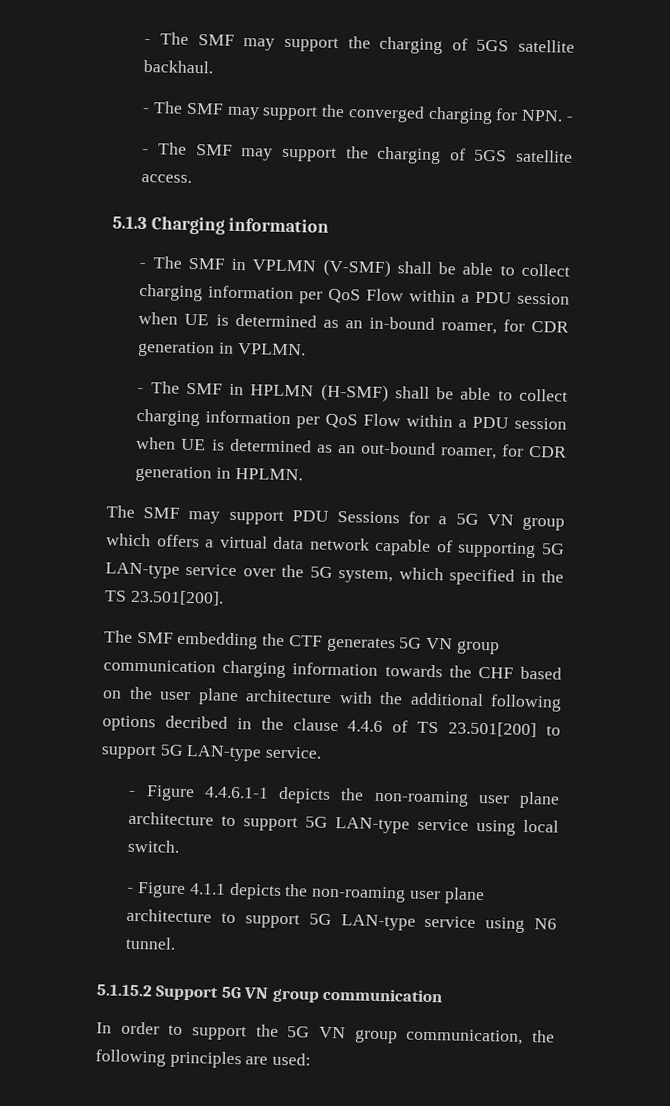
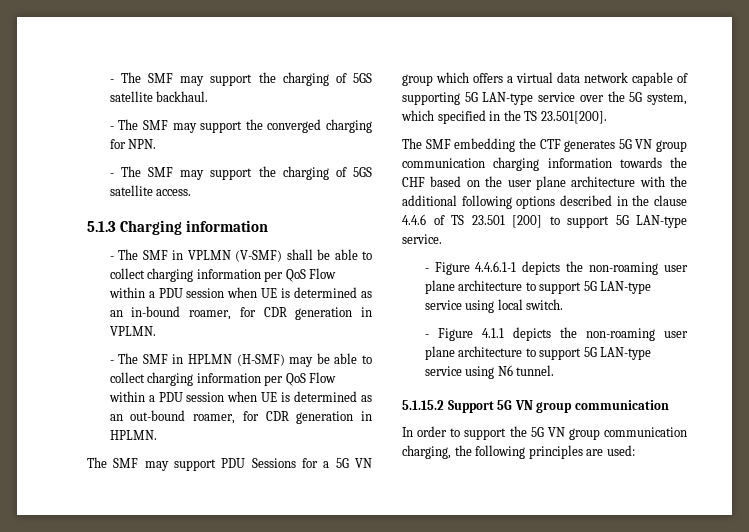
[565,116,573,122] - -> (157, 144) none
[394,386,430,399] shall -> [289,357,314,367] may
[164,715,228,729] decribed -> [560,195,612,206] described
[448,721,538,738] 23.501[200] -> [471,215,542,228] 23.501 [200]
[406,1028,524,1045] communication, -> [604,427,687,437] [402,445,451,459] communication charging,

